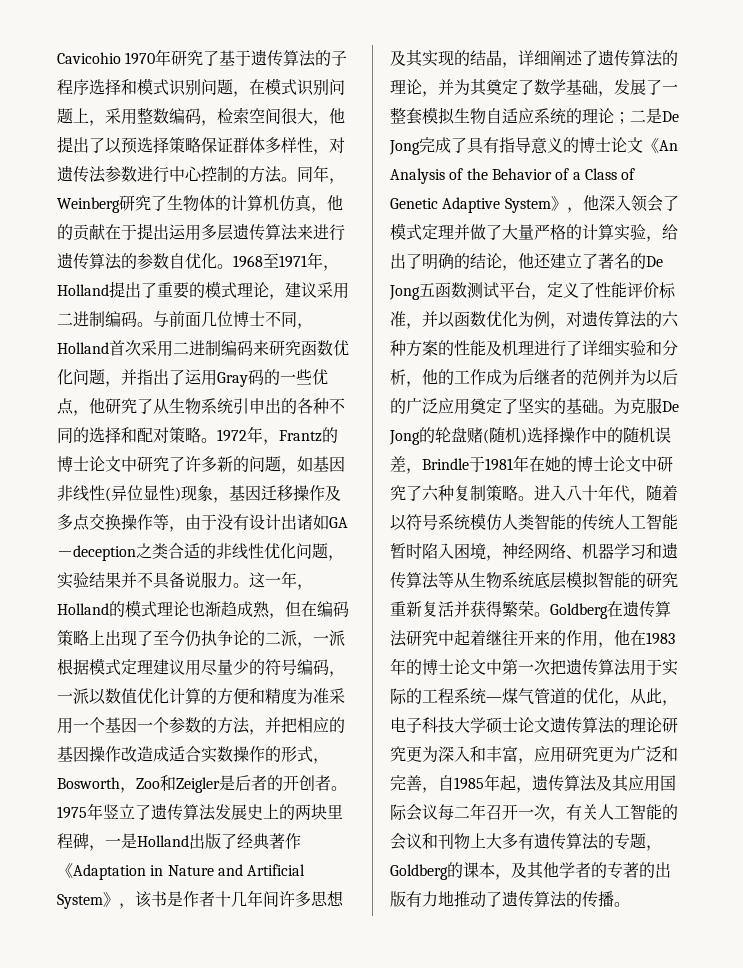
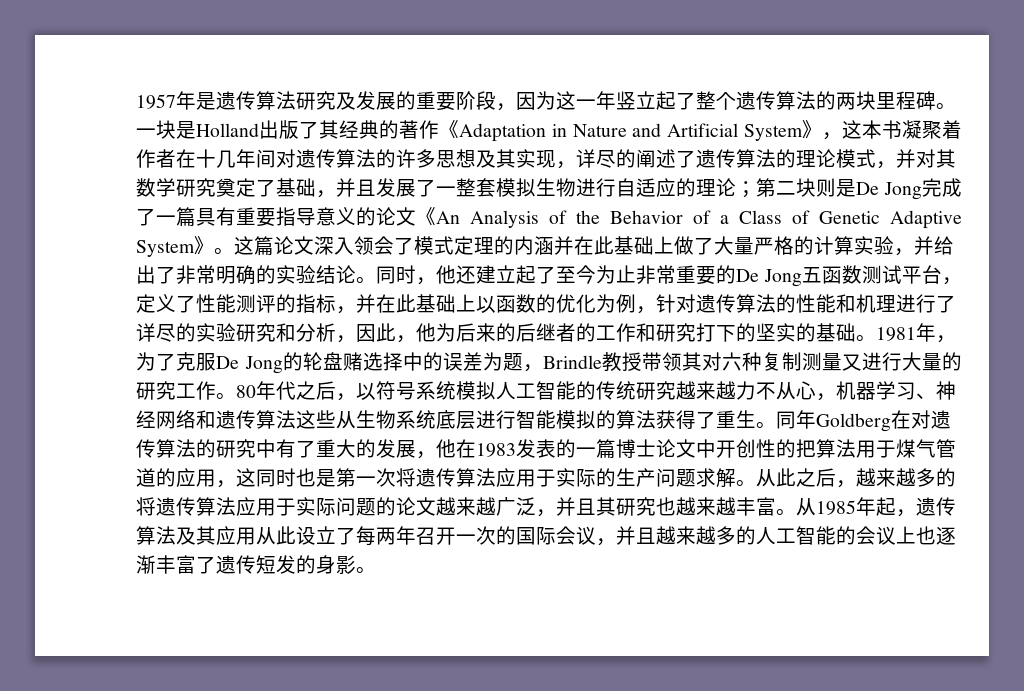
[57,49,348,67] [57,78,345,97] [57,107,345,126] [57,136,345,155] [57,165,345,184] [57,194,343,213] [57,223,345,241] [57,252,339,271] [57,281,349,300] [57,311,313,329] [57,340,349,357] [57,369,328,387] [57,398,345,416] [57,426,338,445] [57,456,345,474] [57,485,341,503] [57,513,348,532] [57,543,344,561] [57,571,313,590] [57,600,349,619] [57,629,345,648] [57,658,345,677] [57,688,345,705] [57,717,345,735] [57,746,329,764] [57,775,347,793] [57,803,279,821] Cavicohio 1970年研究了基于遗传算法的子程序选择和模式识别问题，在模式识别问题上，采用整数编码，检索空间很大，他提出了以预选择策略保证群体多样性，对遗传法参数进行中心控制的方法。同年，Weinberg研究了生物体的计算机仿真，他的贡献在于提出运用多层遗传算法来进行遗传算法的参数自优化。1968至1971年，Holland提出了重要的模式理论，建议采用二进制编码。与前面几位博士不同，Holland首次采用二进制编码来研究函数优化问题，并指出了运用Gray码的一些优点，他研究了从生物系统引申出的各种不同的选择和配对策略。1972年，Frantz的博士论文中研究了许多新的问题，如基因非线性(异位显性)现象，基因迁移操作及多点交换操作等，由于没有设计出诸如GA－deception之类合适的非线性优化问题，实验结果并不具备说服力。这一年，Holland的模式理论也渐趋成熟，但在编码策略上出现了至今仍执争论的二派，一派根据模式定理建议用尽量少的符号编码，一派以数值优化计算的方便和精度为准采用一个基因一个参数的方法，并把相应的基因操作改造成适合实数操作的形式，Bosworth，Zoo和Zeigler是后者的开创者。1975年竖立了遗传算法发展史上 -> [136,91,816,111] 1957年是遗传算法研究及发展的重要阶段，因为这一年竖立起了整个遗传算法
[89,838,121,851] ，一 -> [936,103,956,109] [136,120,176,139] 。一块
[237,833,270,850] 经典 -> [319,120,399,139] 其经典的
[135,890,279,908] 该书是作者十几年间 -> [842,120,962,139] [136,149,396,168] 这本书凝聚着作者在十几年间对遗传算法的
[454,50,550,68] 的结晶，详细 -> [556,149,636,169] ，详尽的
[422,79,614,97] ，并为其奠定了数学基础， -> [836,149,956,169] [136,178,376,198] 模式，并对其数学研究奠定了基础，并且
[486,108,566,124] 自适应系统 -> [576,178,676,197] 进行自适应
[630,110,646,122] 二 -> [756,178,836,197] 第二块则
[467,137,499,154] 具有 -> [156,207,276,227] 一篇具有重要
[579,137,611,153] 博士 -> (376, 216) none
[566,195,599,213] ，他 -> [214,236,314,256] 。这篇论文
[454,224,470,240] 并 -> [494,236,674,255] 的内涵并在此基础上
[662,224,678,240] [390,253,630,271] 给出了明确的结论，他还建立了著名 -> [914,236,954,255] [136,265,716,285] 并给出了非常明确的实验结论。同时，他还建立起了至今为止非常重要
[627,282,676,299] [390,311,486,329] 评价标准，并以函数 -> [236,294,556,314] 测评的指标，并在此基础上以函数的
[566,310,679,328] [390,340,678,357] [390,369,678,387] [390,398,630,415] 对遗传算法的六种方案的性能及机理进行了详细实验和分析，他的工作成为后继者的范例并为以后的广泛应用奠定了坚实的基础。为 -> [656,294,956,313] [136,323,956,343] [136,352,176,371] 针对遗传算法的性能和机理进行了详尽的实验研究和分析，因此，他为后来的后继者的工作和研究打下的坚实的基础。1981年，为了
[483,427,671,444] [390,455,673,474] [390,484,678,503] (随机)选择操作中的随机误差，Brindle于1981年在她的博士论文中研究了六种复制策略。进入八十年代，随着 -> [363,352,962,372] [136,381,356,401] 选择中的误差为题，Brindle教授带领其对六种复制测量又进行大量的研究工作。80年代之后，
[486,514,534,531] 仿人类 -> [476,381,536,400] 拟人工
[614,514,678,530] [390,543,646,561] 人工智能暂时陷入困境，神经网络、机器学习 -> [636,381,956,401] [136,410,196,429] 研究越来越力不从心，机器学习、神经网络
[438,572,454,588] 等 -> [296,410,336,429] 这些
[566,571,678,589] [390,600,671,619] [390,630,675,648] [390,658,631,676] 模拟智能的研究重新复活并获得繁荣。Goldberg在遗传算法研究中起着继往开来的作用，他在1983年的博士论文中第一次把遗传算法 -> [476,410,951,432] [136,439,956,459] [136,468,516,488] 进行智能模拟的算法获得了重生。同年Goldberg在对遗传算法的研究中有了重大的发展，他在1983发表的一篇博士论文中开创性的把算法用于煤气管道的应用，这同时也是第一次将遗传算法应
[422,688,678,706] [390,716,678,734] [390,746,678,764] [390,775,454,793] 工程系统—煤气管道的优化，从此，电子科技大学硕士论文遗传算法的理论研究更为深入和丰富，应用研究更为广泛和完善，自 -> [616,468,956,488] [136,497,816,517] 生产问题求解。从此之后，越来越多的将遗传算法应用于实际问题的论文越来越广泛，并且其研究也越来越丰富。从
[660,775,676,791] [390,803,678,822] [390,832,662,851] [390,862,671,880] [390,890,614,908] 国际会议每二年召开一次，有关人工智能的会议和刊物上大多有遗传算法的专题，Goldberg的课本，及其他学者的专著的出版有力地推动了遗传算法的传播 -> [256,526,956,546] [136,555,356,574] 从此设立了每两年召开一次的国际会议，并且越来越多的人工智能的会议上也逐渐丰富了遗传短发的身影

